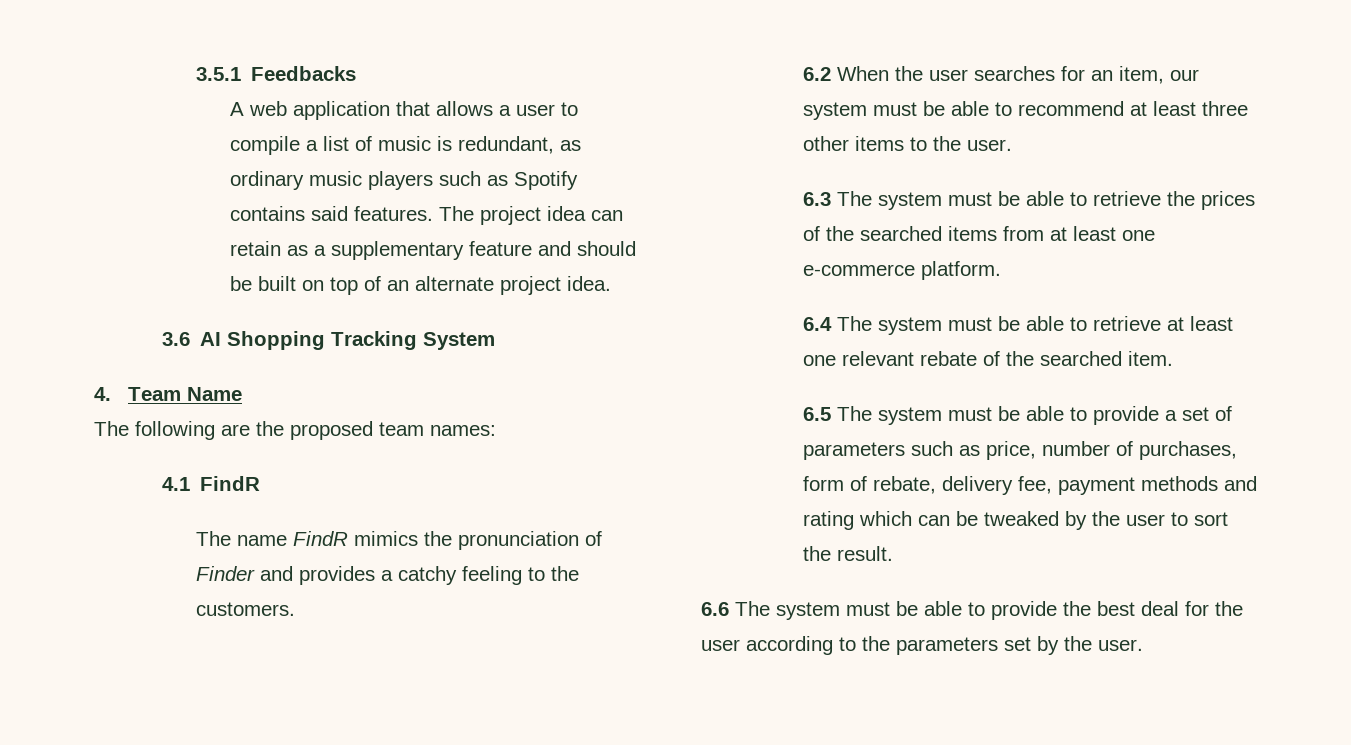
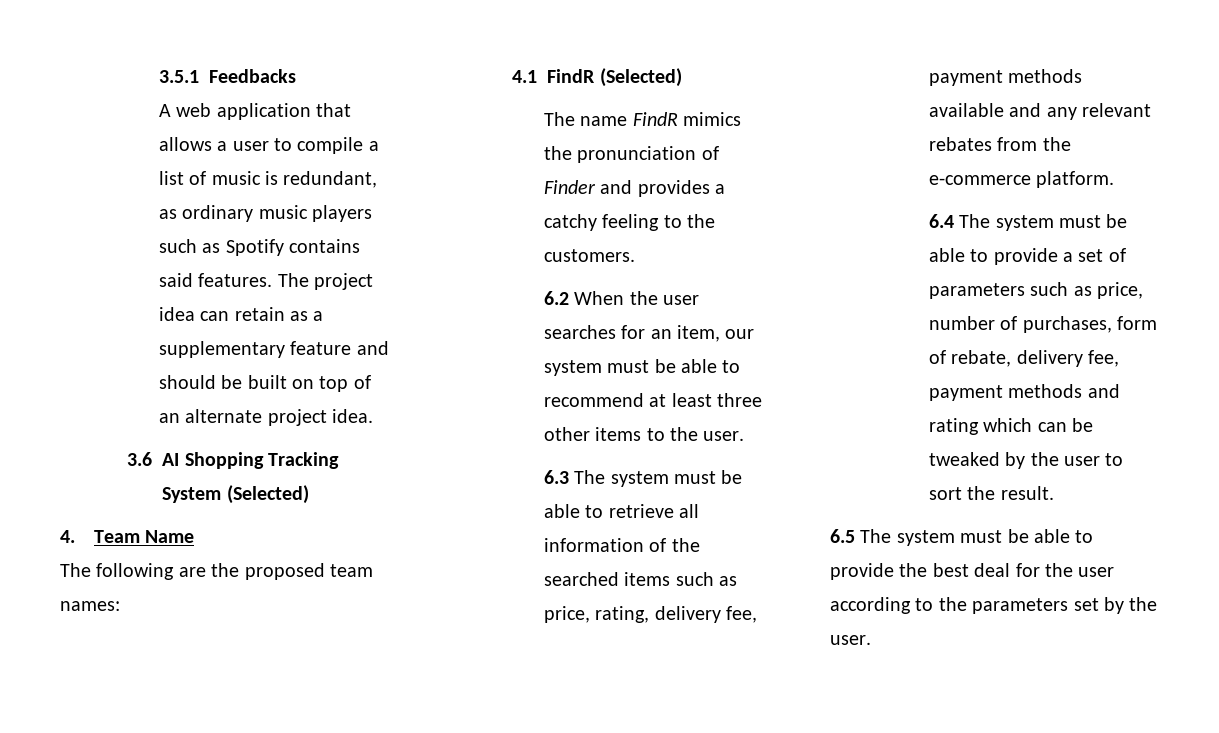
(496, 341) none -> [226,485,309,504] (Selected)
(261, 483) none -> [599,68,682,87] (Selected)
[1166,191,1255,210] the prices -> [678,504,699,518] [543,538,644,552] all information
[1002,226,1155,241] from at least one -> [675,572,737,586] [543,606,757,623] [928,69,1083,86] [928,103,1151,120] [928,137,1071,151] such as price, rating, delivery fee, payment methods available and any relevant rebates from the
[1092,316,1233,331] [802,351,1173,366] [802,406,1087,425] retrieve at least one relevant rebate of the searched item. // 6.5 The system must be able to -> (989, 255) none
[701,602,729,616] 6.6 -> [830,529,855,543] 6.5

